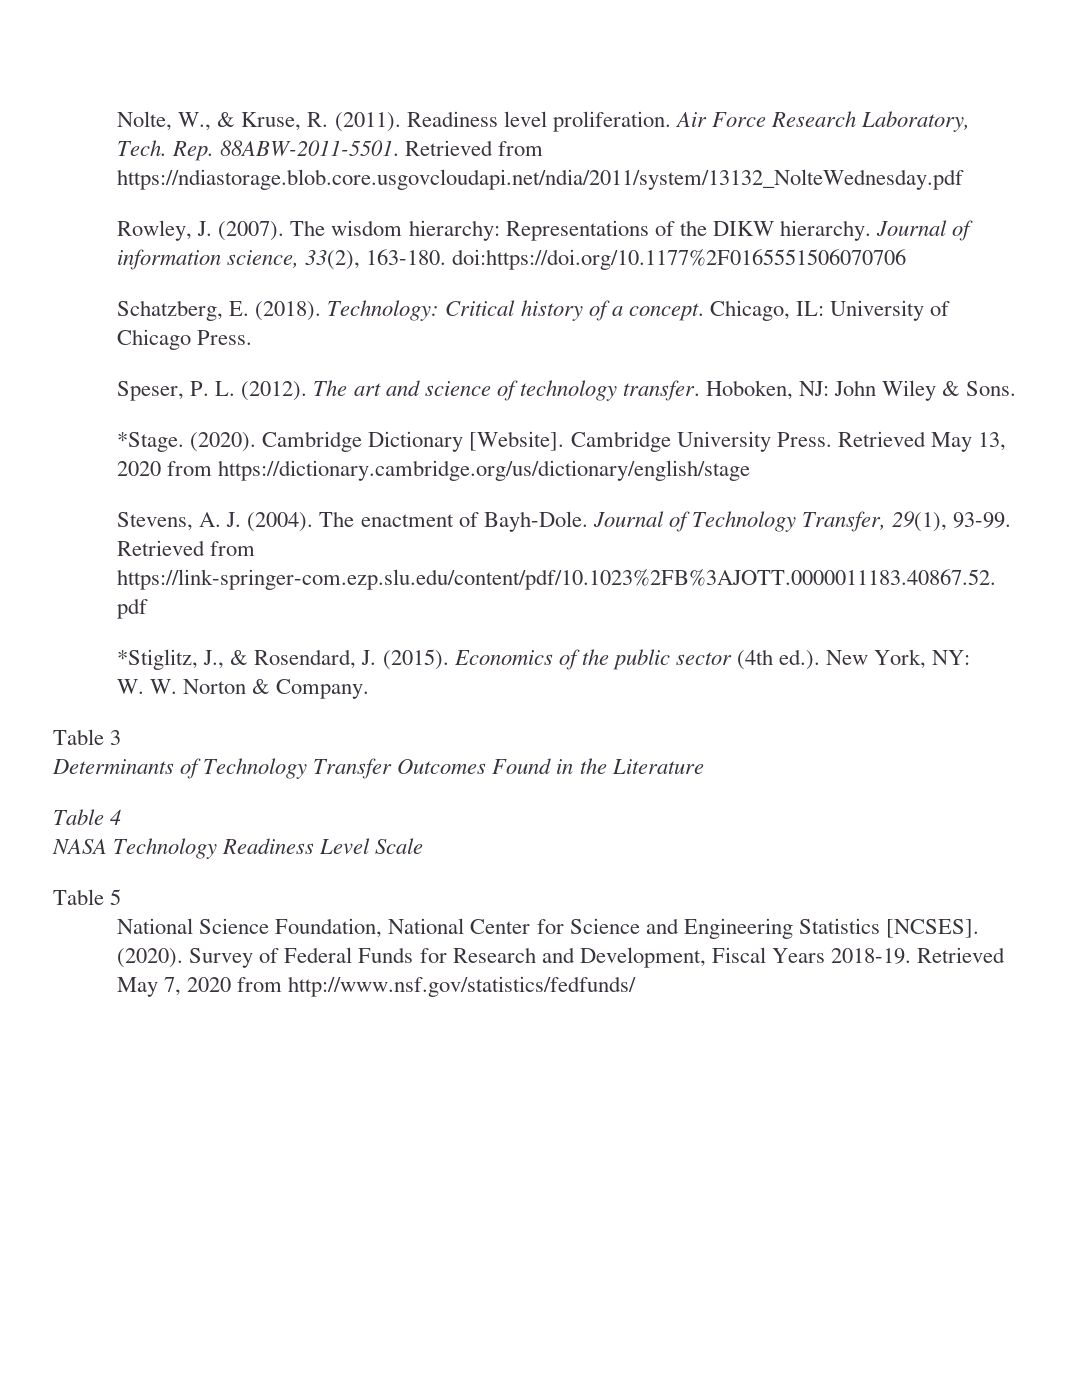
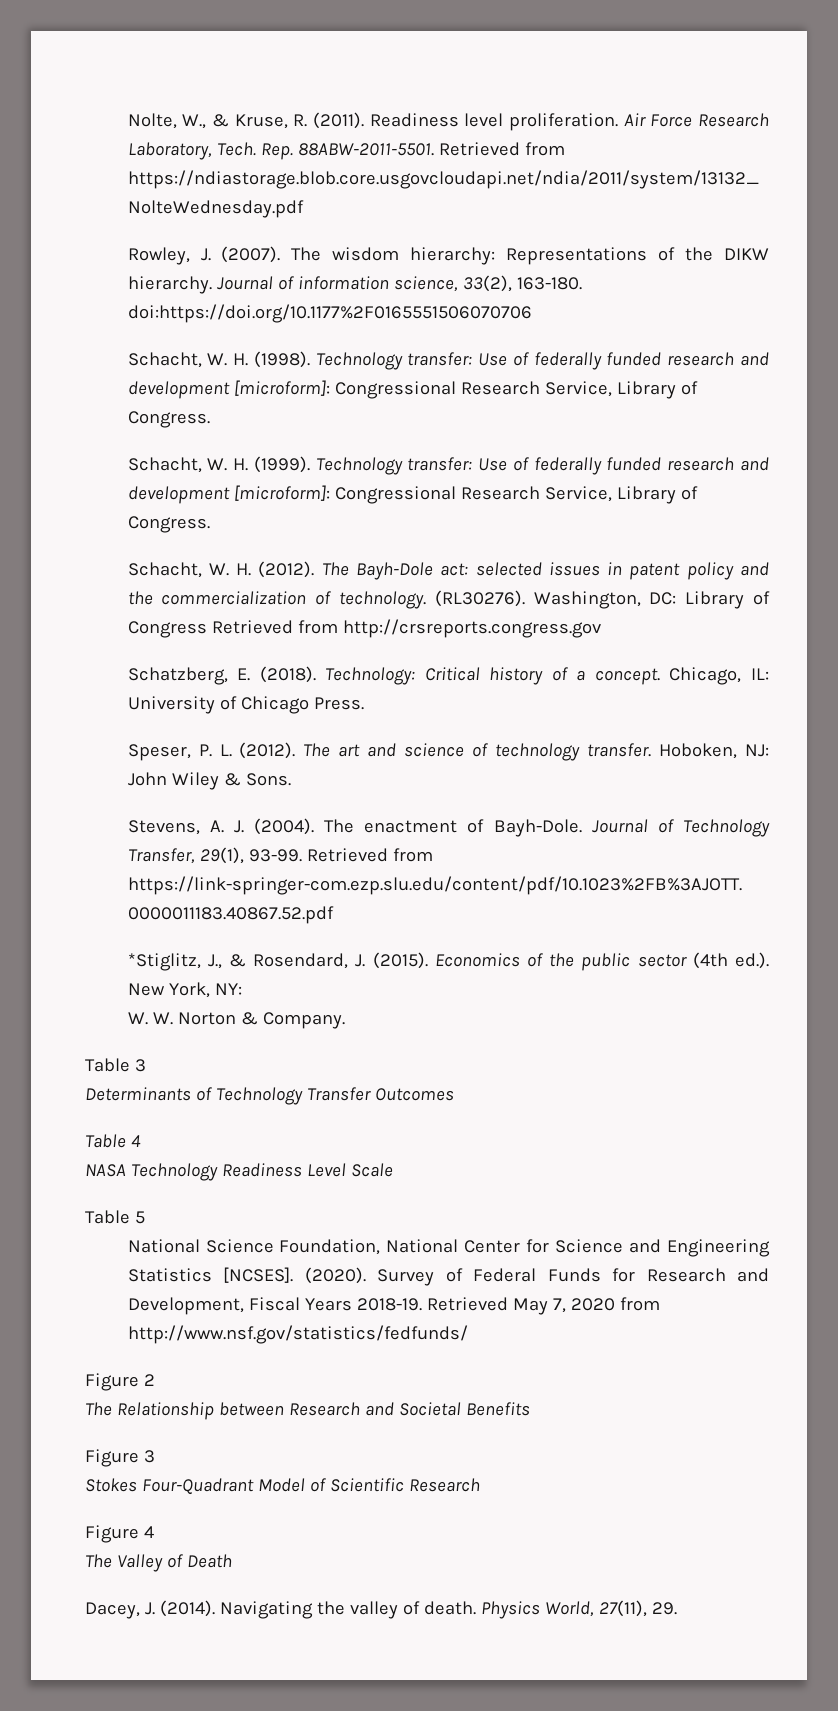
(907, 259) none -> [127,351,769,370] [127,380,698,399] [127,411,210,428] [127,456,769,475] [127,485,698,504] [127,516,210,533] [127,561,769,580] [127,590,770,609] [127,619,601,638] // Schacht, W. H. (1998). Technology transfer: Use of federally funded research and development [microform]: Congressional Research Service, Library of Congress. // Schacht, W. H. (1999). Technology transfer: Use of federally funded research and development [microform]: Congressional Research Service, Library of Congress. // Schacht, W. H. (2012). The Bayh-Dole act: selected issues in patent policy and the commercialization of technology. (RL30276). Washington, DC: Library of Congress Retrieved from http://crsreports.congress.gov
[117,431,1006,452] [117,460,751,481] // *Stage. (2020). Cambridge Dictionary [Website]. Cambridge University Press. Retrieved May 13, 2020 from https://dictionary.cambridge.org/us/dictionary/english/stage -> (291, 779) none
[492,758,704,774] Found in the Literature -> (454, 1094) none
(637, 986) none -> [85,1373,155,1391] [85,1402,530,1420] [85,1449,155,1467] [85,1478,480,1495] [85,1525,154,1543] [85,1554,232,1572] [85,1600,677,1619] // Figure 2 // The Relationship between Research and Societal Benefits // Figure 3 // Stokes Four-Quadrant Model of Scientific Research // Figure 4 // The Valley of Death // Dacey, J. (2014). Navigating the valley of death. Physics World, 27(11), 29.

